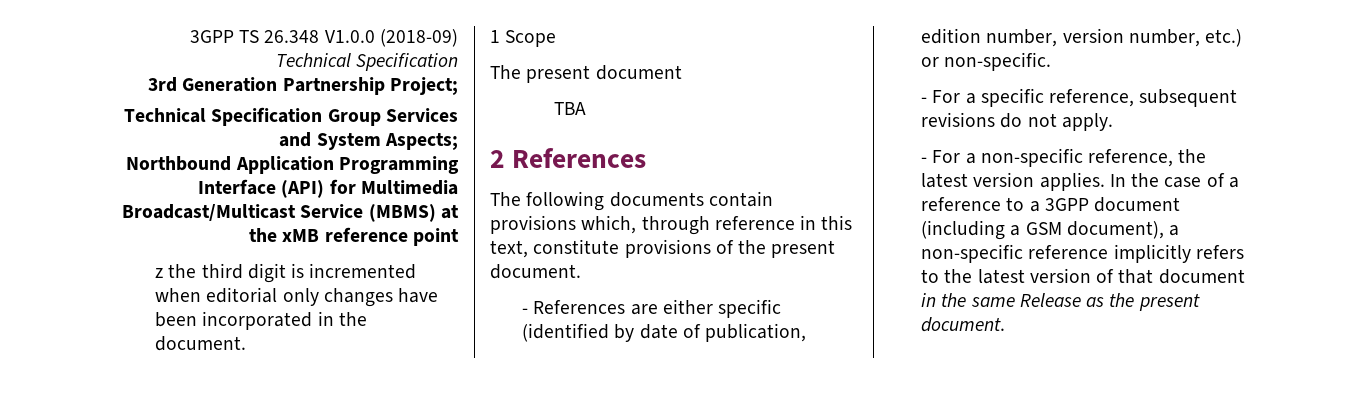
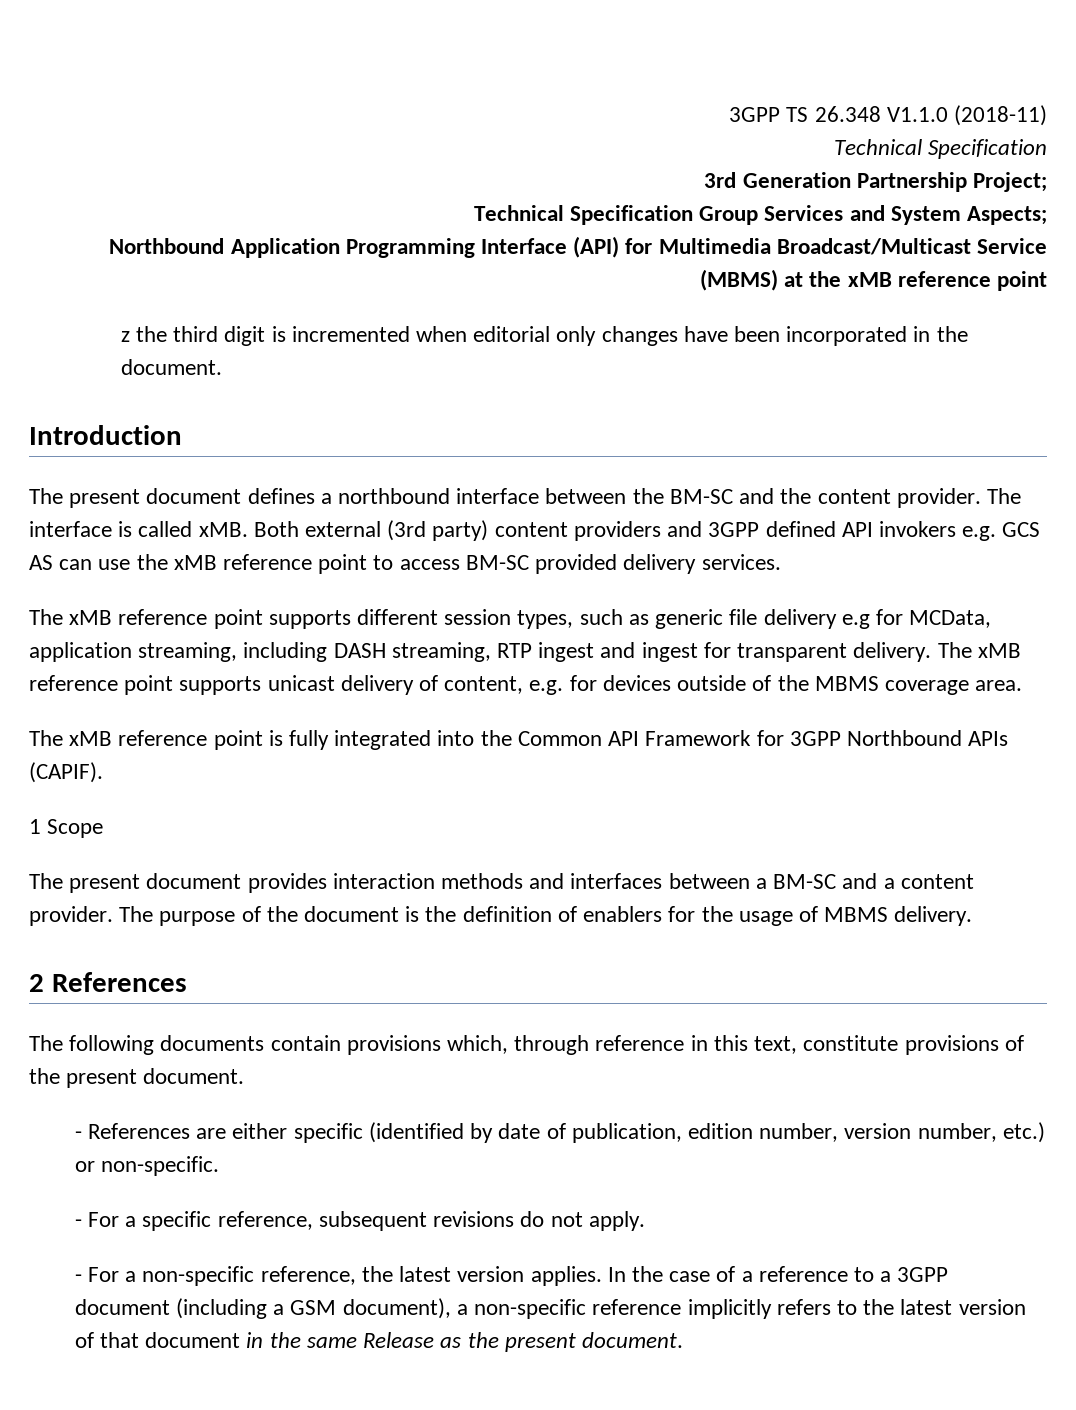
[324,29,458,47] V1.0.0 (2018-09) -> [886,105,1047,126] V1.1.0 (2018-11)
(247, 343) none -> [29,425,182,445] [29,488,1021,508] [29,520,1041,541] [29,554,781,574] [29,609,992,629] [29,642,1021,662] [29,675,1023,695] [29,730,1009,750] [29,762,103,783] // Introduction // The present document defines a northbound interface between the BM-SC and the content provider. The interface is called xMB. Both external (3rd party) content providers and 3GPP defined API invokers e.g. GCS AS can use the xMB reference point to access BM-SC provided delivery services. // The xMB reference point supports different session types, such as generic file delivery e.g for MCData, application streaming, including DASH streaming, RTP ingest and ingest for transparent delivery. The xMB reference point supports unicast delivery of content, e.g. for devices outside of the MBMS coverage area. // The xMB reference point is fully integrated into the Common API Framework for 3GPP Northbound APIs (CAPIF).
[554,102,587,115] // TBA -> [247,873,974,893] [29,906,973,926] provides interaction methods and interfaces between a BM-SC and a content provider. The purpose of the document is the definition of enablers for the usage of MBMS delivery.

